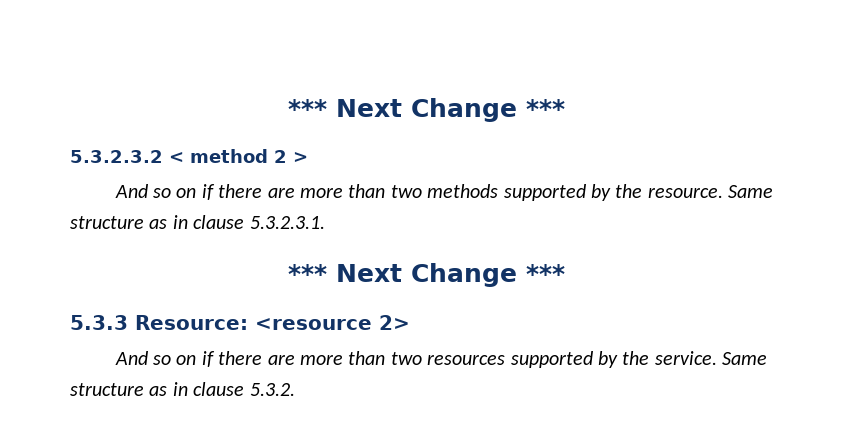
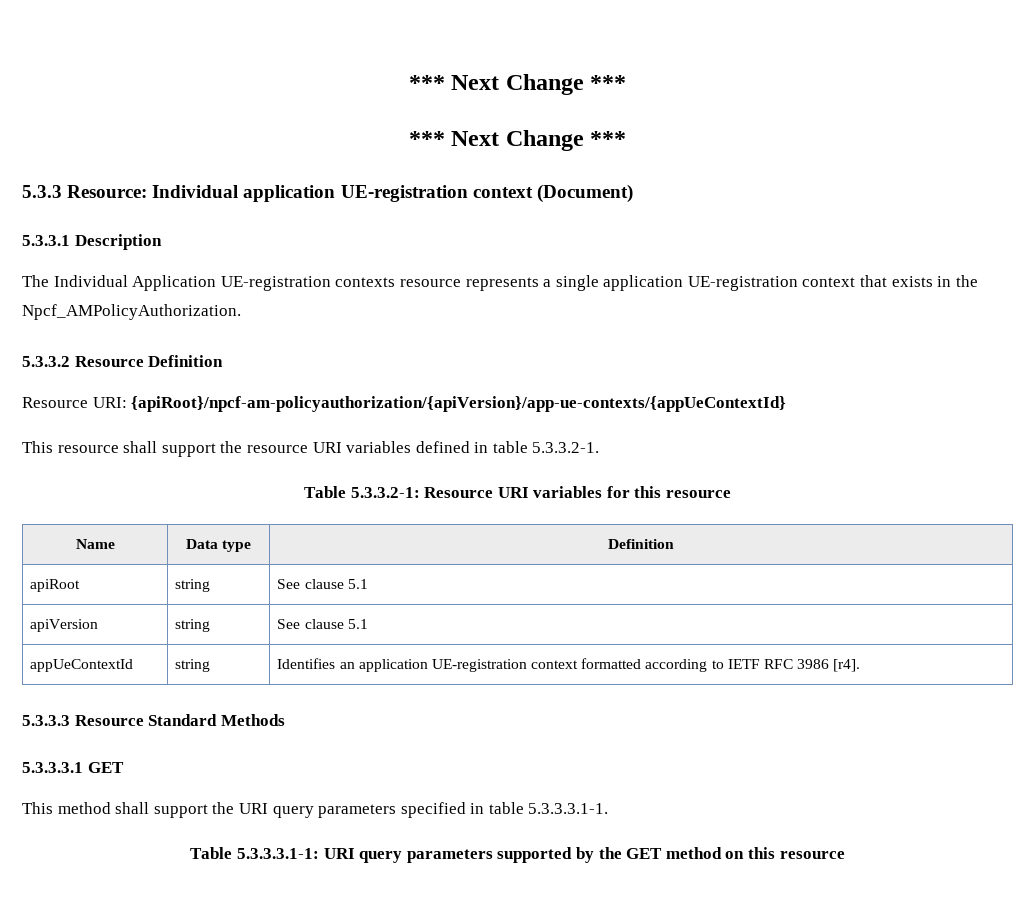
[287,98,565,122] [70,149,308,163] [114,184,774,201] [70,215,325,229] *** Next Change *** // 5.3.2.3.2 < method 2 > // And so on if there are more than two methods supported by the resource. Same structure as in clause 5.3.2.3.1. -> [408,74,627,95] *** Next Change ***
[255,315,410,330] [114,351,768,368] [70,382,295,396] <resource 2> // And so on if there are more than two resources supported by the service. Same structure as in clause 5.3.2. -> [152,184,633,203] [22,234,162,250] [22,275,978,291] [22,304,241,320] [22,355,224,367] [22,396,787,412] [22,441,600,457] [303,486,732,498] [75,539,115,549] [185,539,252,552] [608,539,675,549] [30,579,81,592] [175,579,211,592] [277,579,368,589] [30,619,99,632] [175,619,211,632] [277,619,368,629] [30,659,134,672] [175,659,211,672] [277,658,861,672] [22,714,285,726] [22,762,124,773] [22,802,609,818] [190,847,845,863] Individual application UE-registration context (Document) // 5.3.3.1 Description // The Individual Application UE-registration contexts resource represents a single application UE-registration context that exists in the Npcf_AMPolicyAuthorization. // 5.3.3.2 Resource Definition // Resource URI: {apiRoot}/npcf-am-policyauthorization/{apiVersion}/app-ue-contexts/{appUeContextId} // This resource shall support the resource URI variables defined in table 5.3.3.2-1. // Table 5.3.3.2-1: Resource URI variables for this resource // Name | Data type | Definition // apiRoot | string | See clause 5.1 // apiVersion | string | See clause 5.1 // appUeContextId | string | Identifies an application UE-registration context formatted according to IETF RFC 3986 [r4]. // 5.3.3.3 Resource Standard Methods // 5.3.3.3.1 GET // This method shall support the URI query parameters specified in table 5.3.3.3.1-1. // Table 5.3.3.3.1-1: URI query parameters supported by the GET method on this resource

